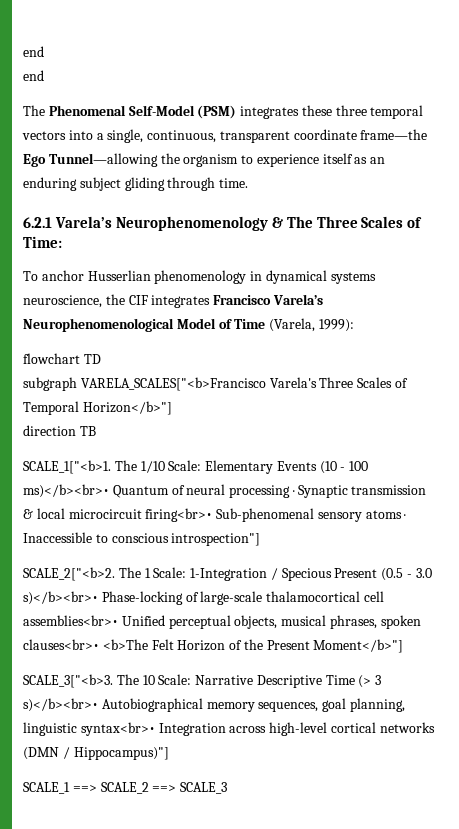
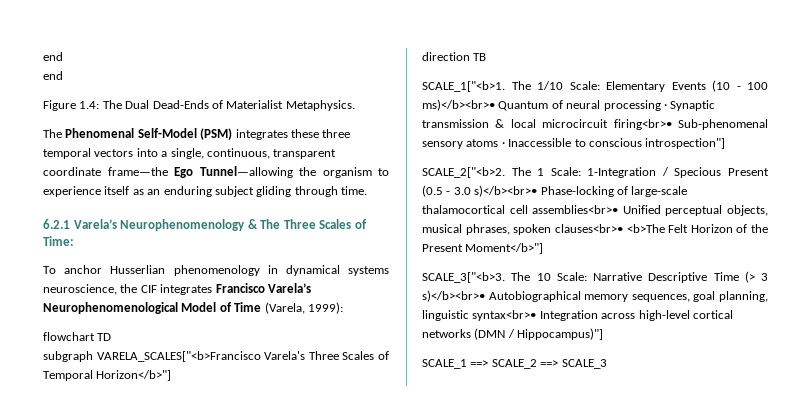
(44, 75) none -> [43,100,355,111] // Figure 1.4: The Dual Dead-Ends of Materialist Metaphysics.

